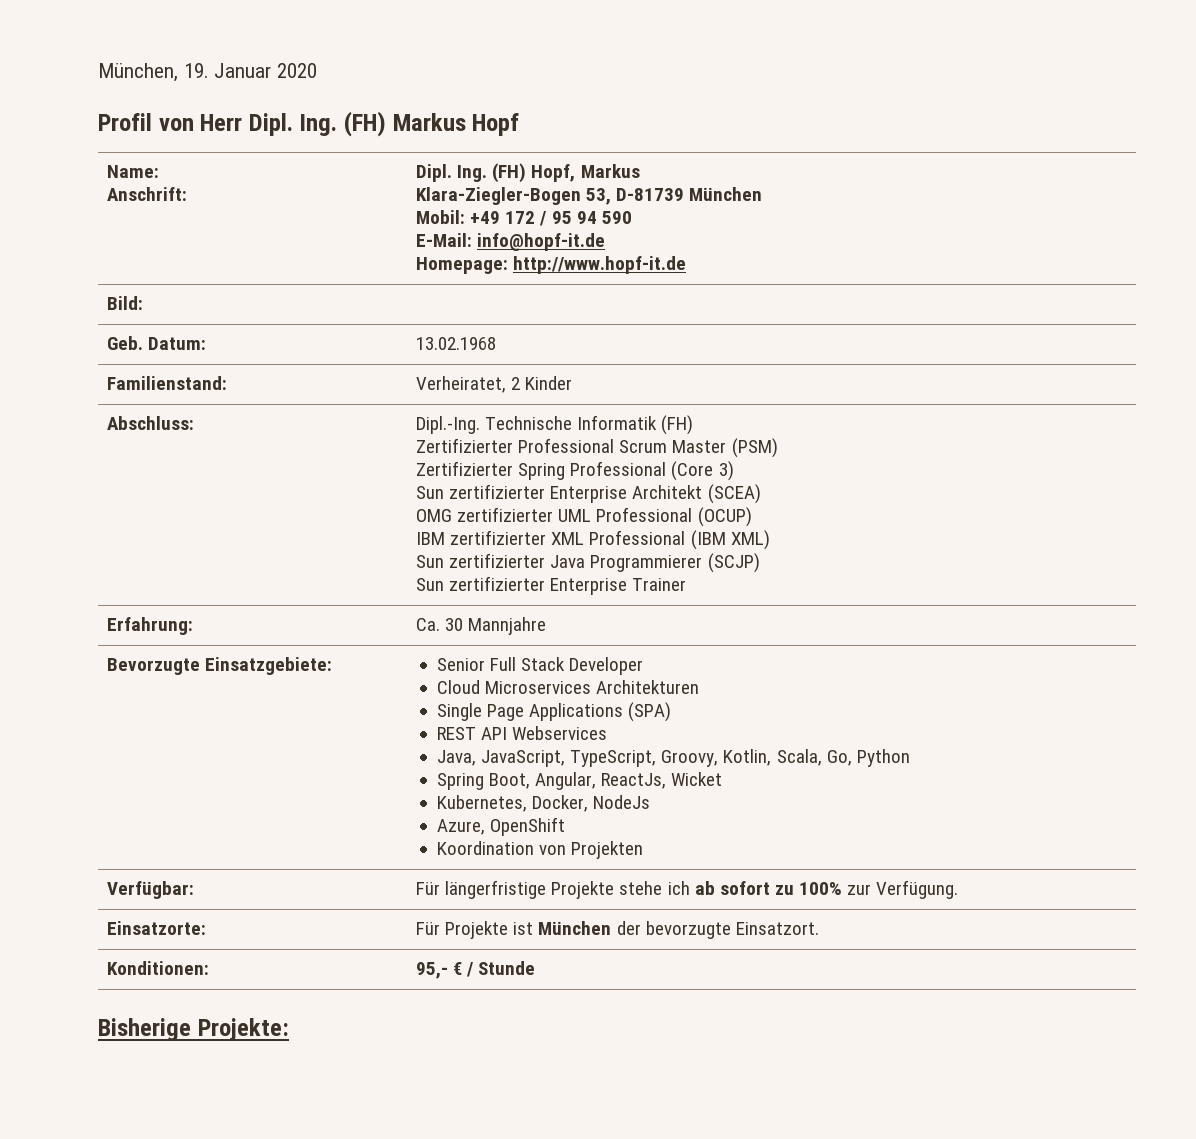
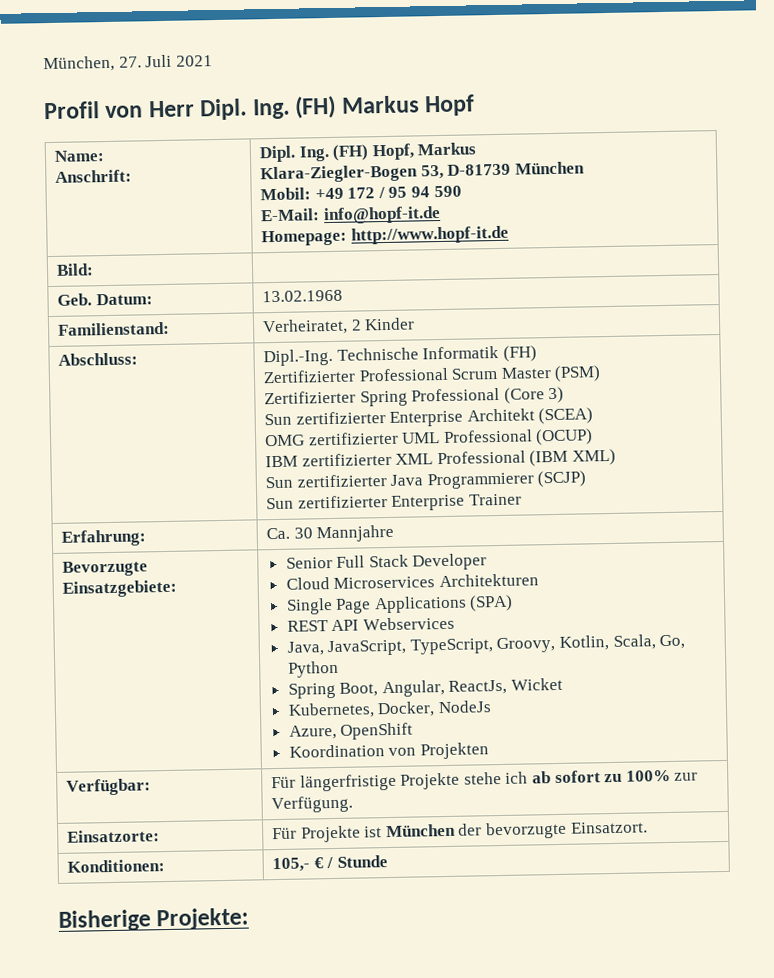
[183,63,318,78] 19. Januar 2020 -> [118,54,213,68] 27. Juli 2021
[416,962,449,979] 95,- -> [272,857,311,873] 105,-

